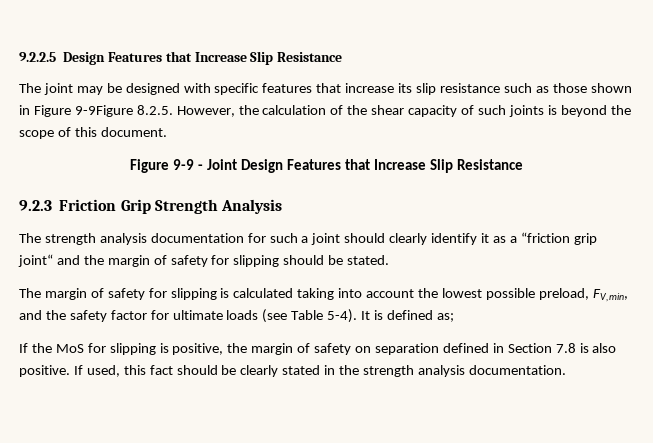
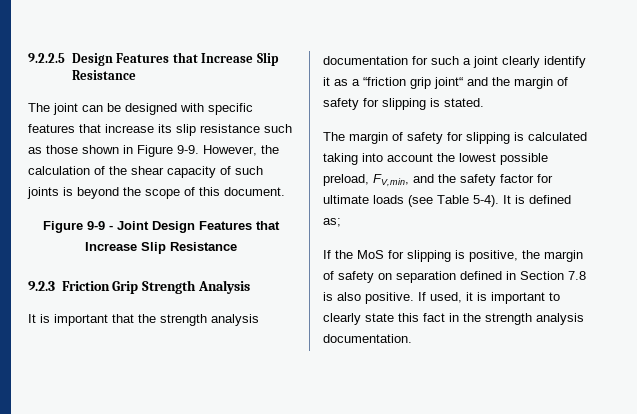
[76,86,103,95] may -> [82,105,103,112] can
[74,105,173,117] 9-9Figure 8.2.5. -> [177,145,199,154] 9-9.
[19,233,41,243] The -> [28,314,156,326] It is important that the
[344,233,386,243] should -> (498, 62) none
[283,255,344,265] should be -> [430,98,440,107] is
[123,365,321,377] this fact should be clearly stated -> [466,292,560,304] [323,313,445,325] it is important to clearly state this fact

